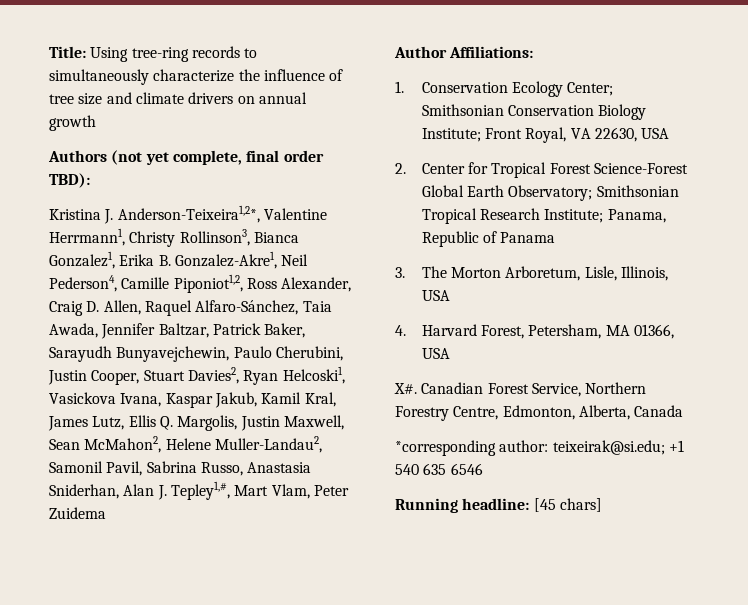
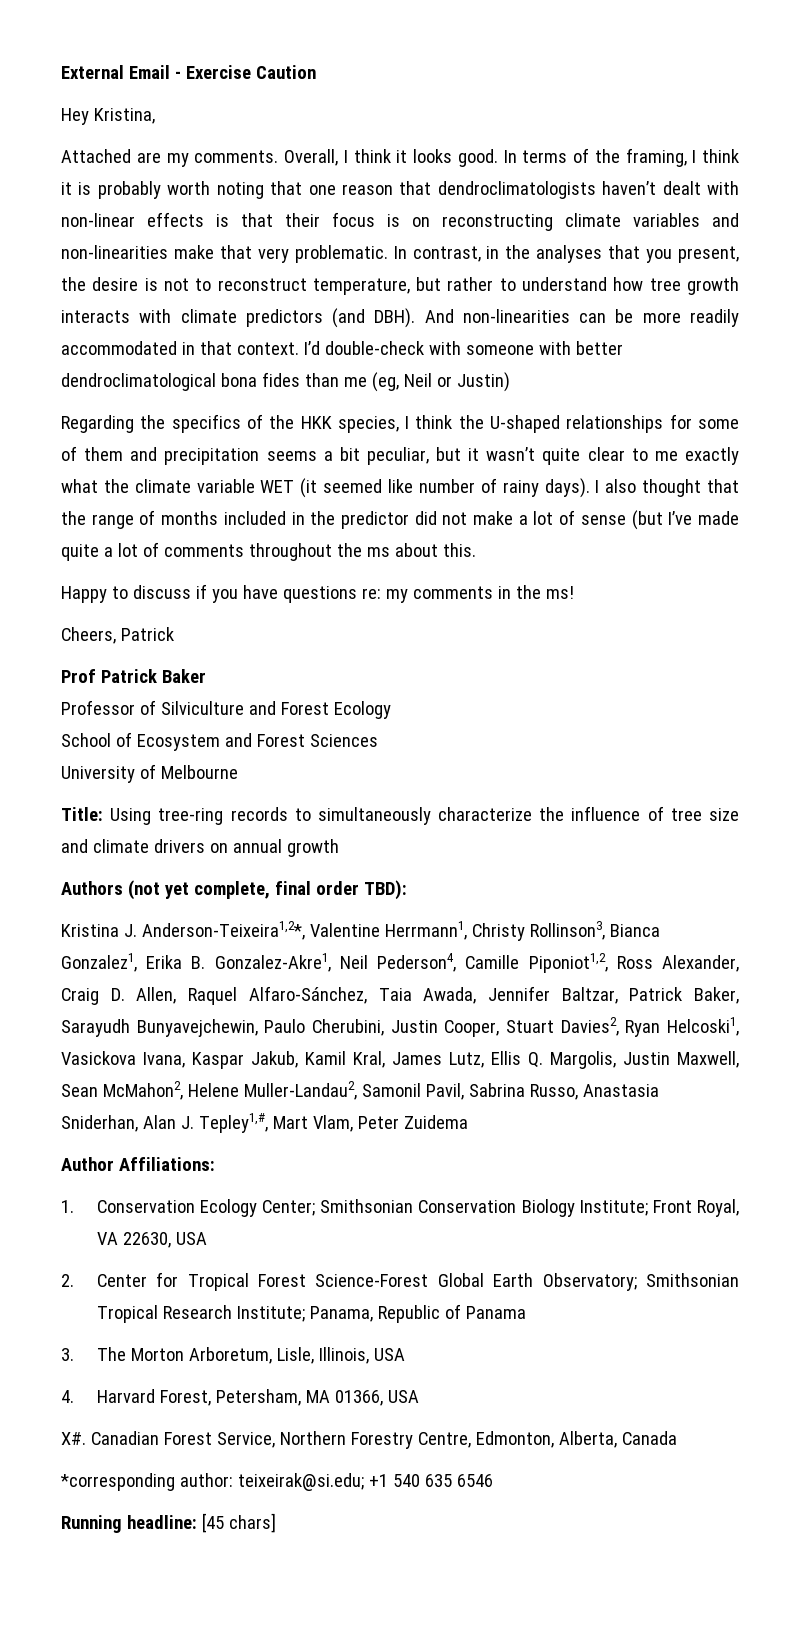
(49, 52) none -> [61,65,316,79] [61,108,155,125] [61,148,739,167] [61,181,739,199] [61,212,739,231] [61,245,739,263] [61,277,739,295] [61,308,739,328] [61,341,623,355] [61,372,510,392] [61,414,739,433] [61,446,739,465] [61,478,740,498] [61,510,739,530] [61,542,476,561] [61,584,574,603] [61,627,174,644] [61,669,206,683] [61,700,391,719] [61,732,378,751] [61,764,238,783] External Email - Exercise Caution // Hey Kristina, // Attached are my comments. Overall, I think it looks good. In terms of the framing, I think it is probably worth noting that one reason that dendroclimatologists haven’t dealt with non-linear effects is that their focus is on reconstructing climate variables and non-linearities make that very problematic. In contrast, in the analyses that you present, the desire is not to reconstruct temperature, but rather to understand how tree growth interacts with climate predictors (and DBH). And non-linearities can be more readily accommodated in that context. I’d double-check with someone with better dendroclimatological bona fides than me (eg, Neil or Justin) // Regarding the specifics of the HKK species, I think the U-shaped relationships for some of them and precipitation seems a bit peculiar, but it wasn’t quite clear to me exactly what the climate variable WET (it seemed like number of rainy days). I also thought that the range of months included in the predictor did not make a lot of sense (but I’ve made quite a lot of comments throughout the ms about this. // Happy to discuss if you have questions re: my comments in the ms! // Cheers, Patrick // Prof Patrick Baker // Professor of Silviculture and Forest Ecology // School of Ecosystem and Forest Sciences // University of Melbourne //

